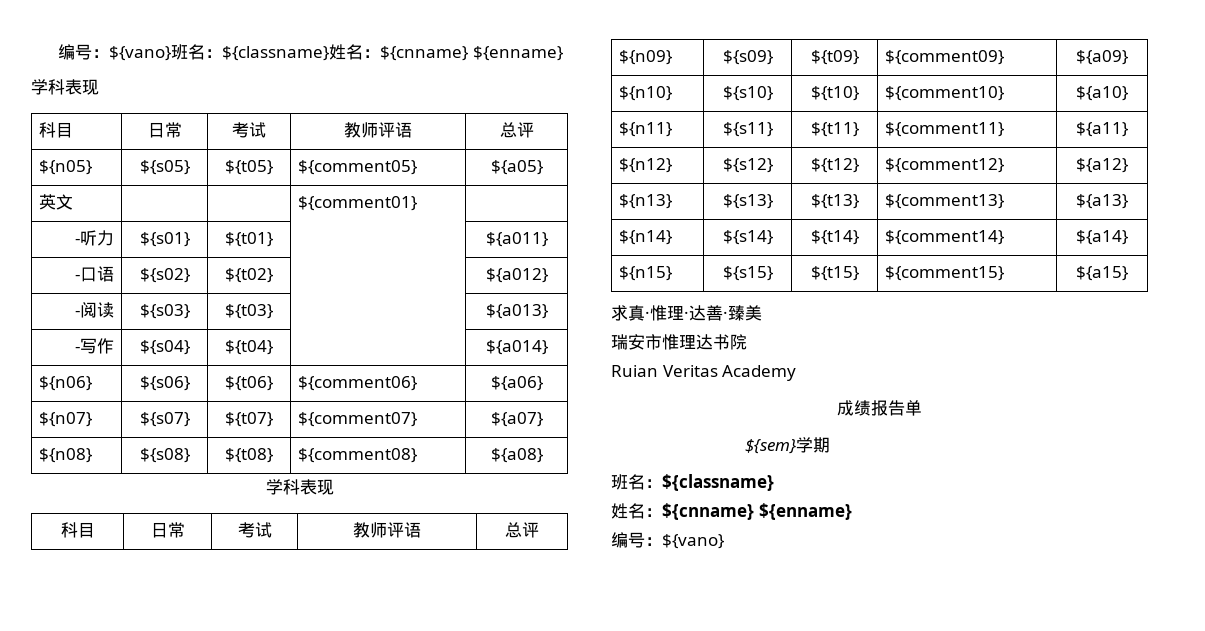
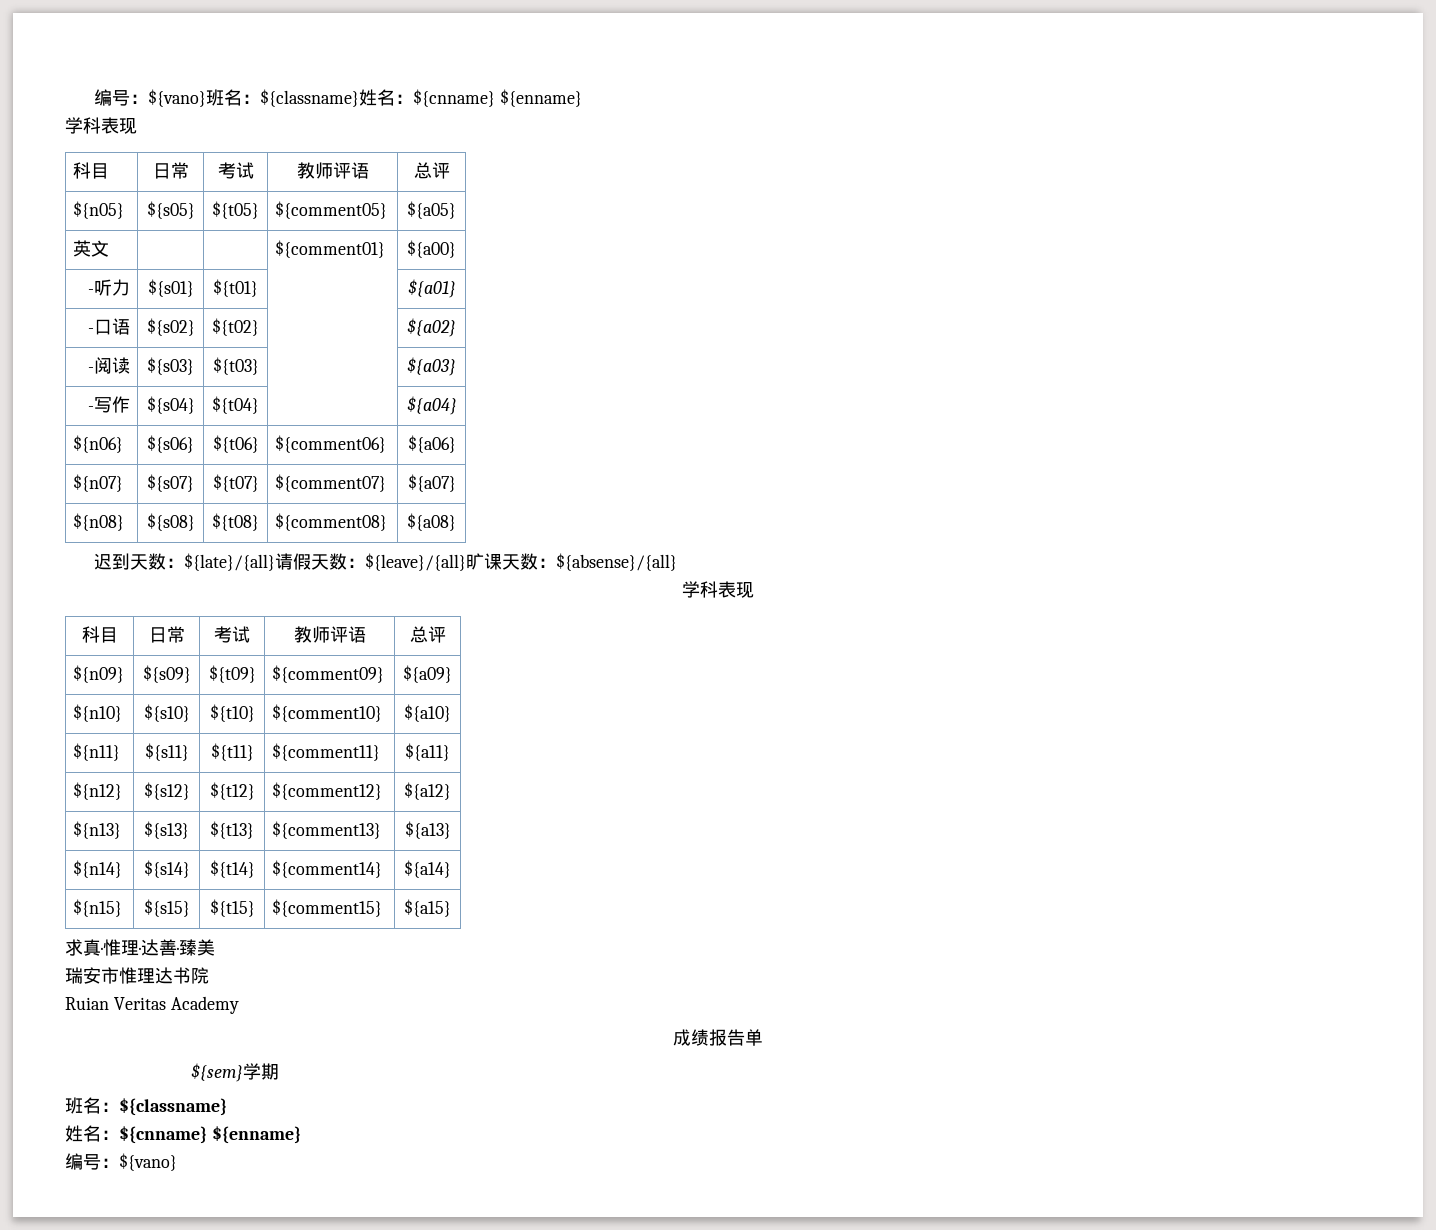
(418, 203) none -> [407,240,456,258] ${a00}
[485,232,548,247] ${a011} -> [407,279,456,298] ${a01}
[485,268,548,283] ${a012} -> [407,318,456,337] ${a02}
[485,304,548,319] ${a013} -> [407,357,456,376] ${a03}
[485,340,548,355] ${a014} -> [406,396,457,415] ${a04}
(543, 455) none -> [93,553,677,571] // 迟到天数：${late}/{all}请假天数：${leave}/{all}旷课天数：${absense}/{all}

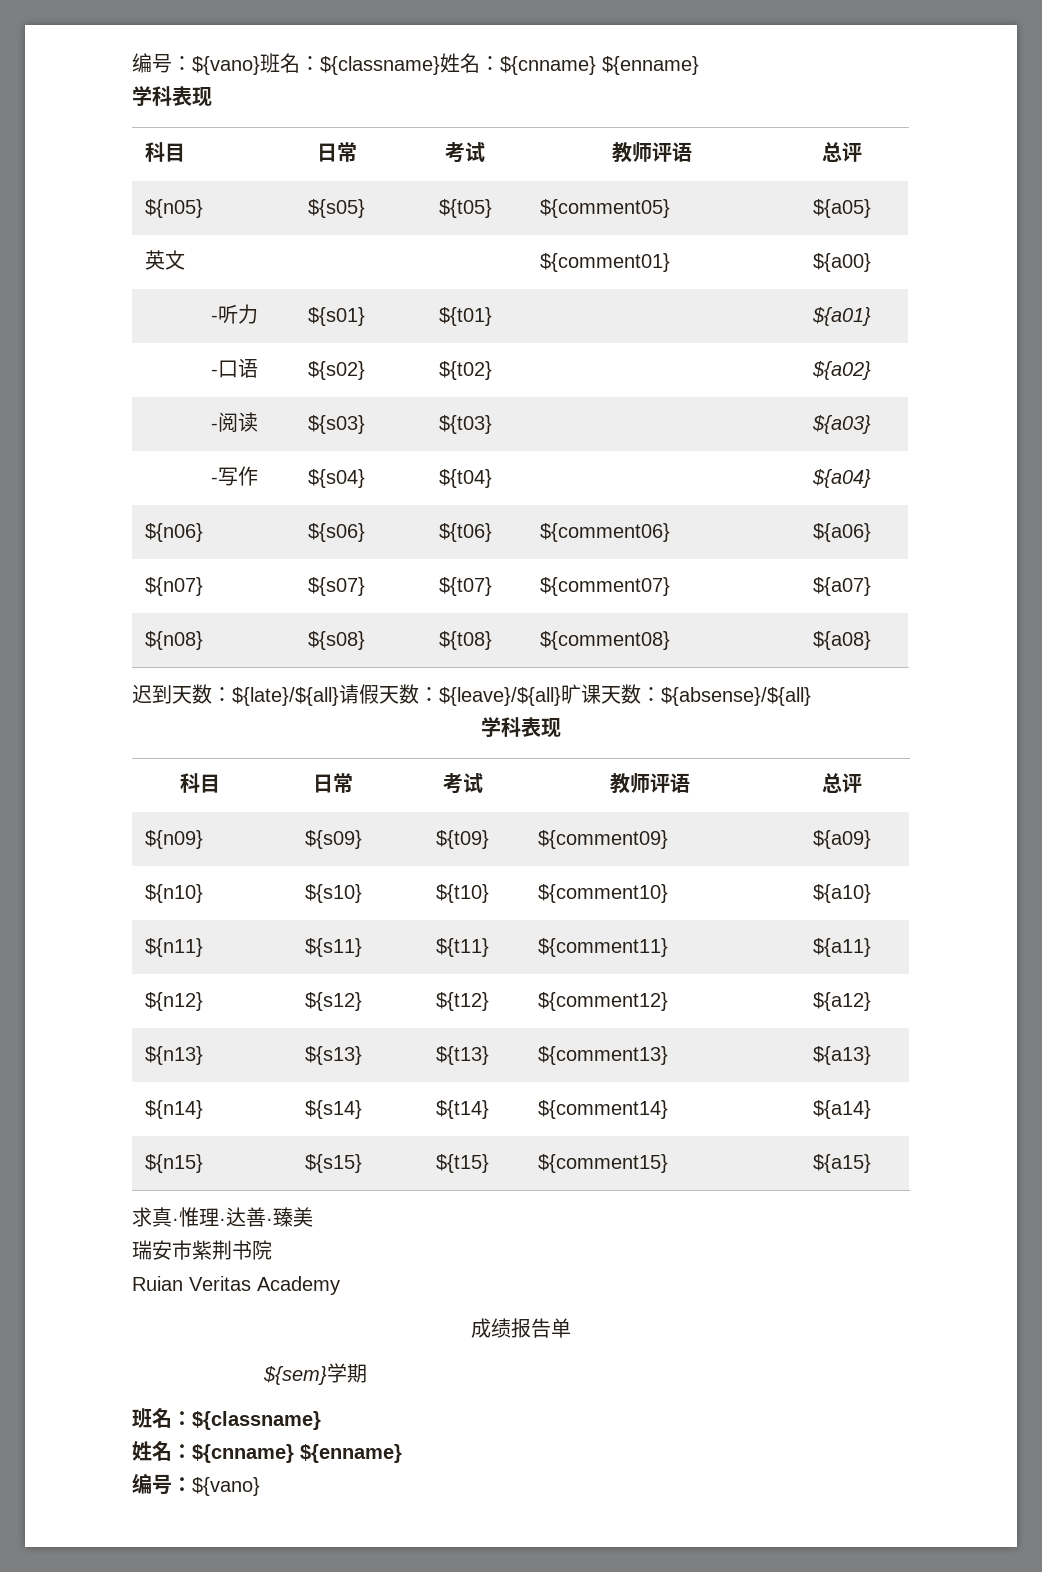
[183,553,275,571] ${late}/{all} -> [232,687,339,706] ${late}/${all}
[364,553,466,571] ${leave}/{all} -> [439,687,561,706] ${leave}/${all}
[555,553,677,571] ${absense}/{all} -> [661,687,811,706] ${absense}/${all}
[119,967,173,984] 惟理达 -> [192,1240,232,1260] 紫荆

